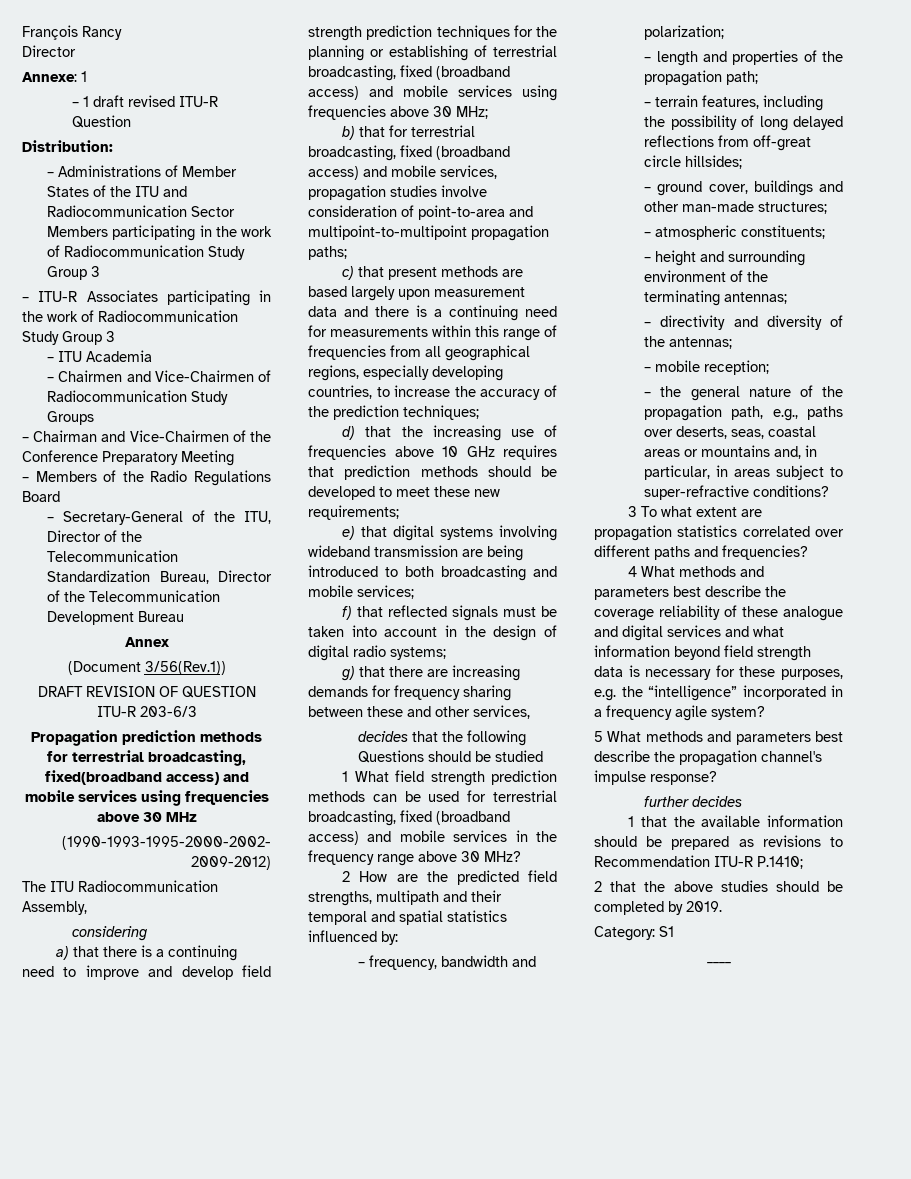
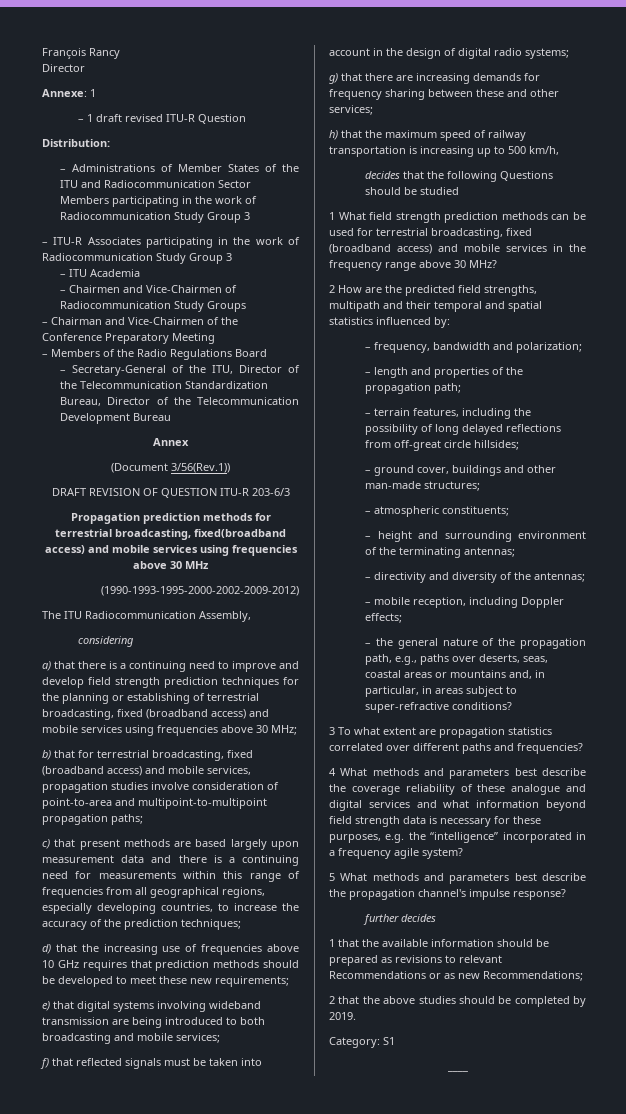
[473,705,530,719] services, -> [329,105,373,115] [329,130,526,141] [329,146,559,157] services; // h) that the maximum speed of railway transportation is increasing up to 500 km/h,
[704,360,770,375] reception; -> [413,597,565,608] [365,613,403,623] reception, including Doppler effects;
[594,855,803,869] Recommendation ITU-R P.1410; -> [459,955,502,963] [329,971,583,981] relevant Recommendations or as new Recommendations;

